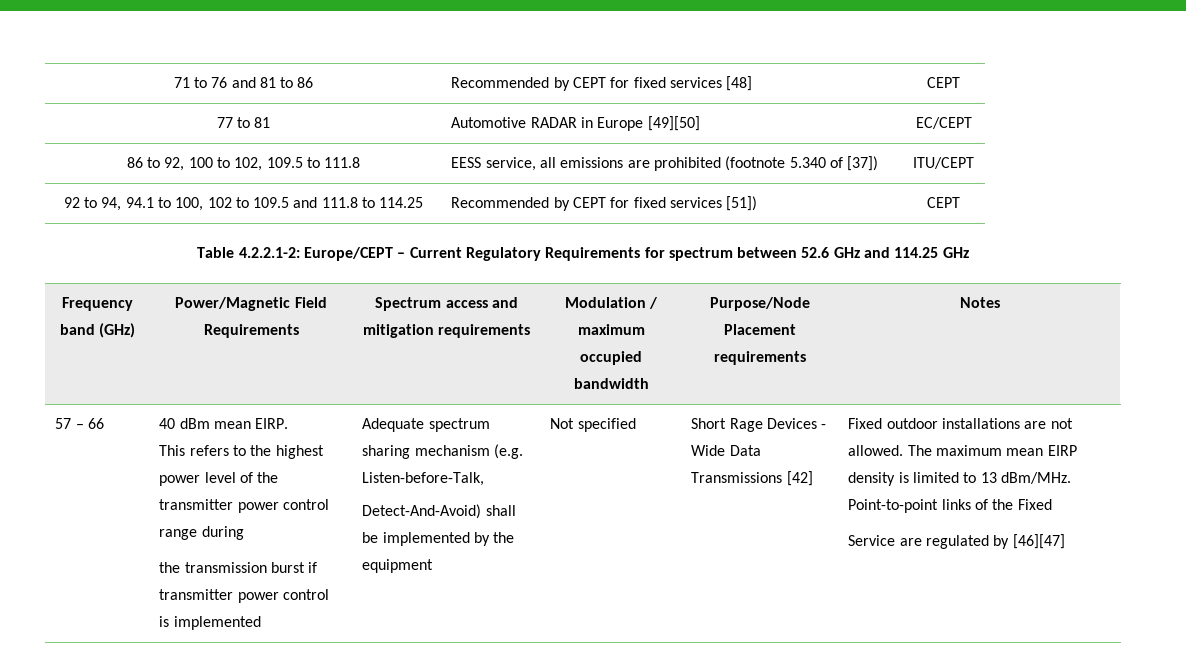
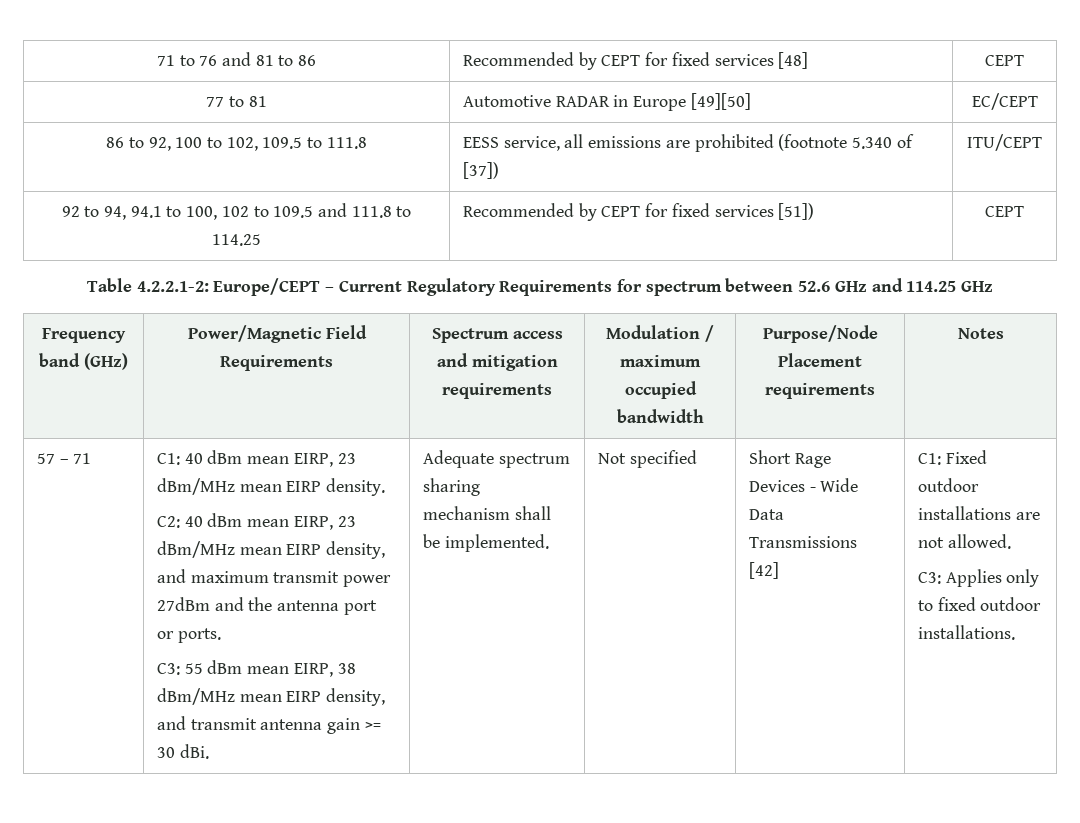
[87,418,104,429] [159,418,289,429] [159,445,324,459] [159,472,279,486] [159,499,329,513] [159,526,244,540] [159,562,318,573] [159,589,329,603] [159,616,261,630] [362,418,490,432] [362,444,523,459] [362,472,485,486] [362,504,516,519] [362,532,515,546] [362,559,434,573] 66 | 40 dBm mean EIRP. // This refers to the highest power level of the transmitter power control range during // the transmission burst if transmitter power control is implemented | Adequate spectrum sharing mechanism (e.g. Listen-before-Talk, // Detect-And-Avoid) shall be implemented by the equipment -> [73,453,92,464] [156,450,356,467] [156,478,386,496] [156,513,356,530] [156,541,386,559] [156,569,392,587] [156,597,377,615] [156,628,221,643] [156,660,356,677] [156,688,386,706] [156,716,381,734] [156,744,209,759] [422,450,570,468] [422,478,480,496] [422,506,551,520] [422,534,549,552] 71 | C1: 40 dBm mean EIRP, 23 dBm/MHz mean EIRP density. // C2: 40 dBm mean EIRP, 23 dBm/MHz mean EIRP density, and maximum transmit power 27dBm and the antenna port or ports. // C3: 55 dBm mean EIRP, 38 dBm/MHz mean EIRP density, and transmit antenna gain >= 30 dBi. | Adequate spectrum sharing mechanism shall be implemented.
(813, 478) none -> [917,453,941,465] C1:
[907,445,1077,456] [848,472,1071,486] [848,499,1052,513] [848,534,1065,549] The maximum mean EIRP density is limited to 13 dBm/MHz. Point-to-point links of the Fixed // Service are regulated by [46][47] -> [917,569,1040,587] [917,597,1042,611] [917,625,1015,640] // C3: Applies only to fixed outdoor installations.

